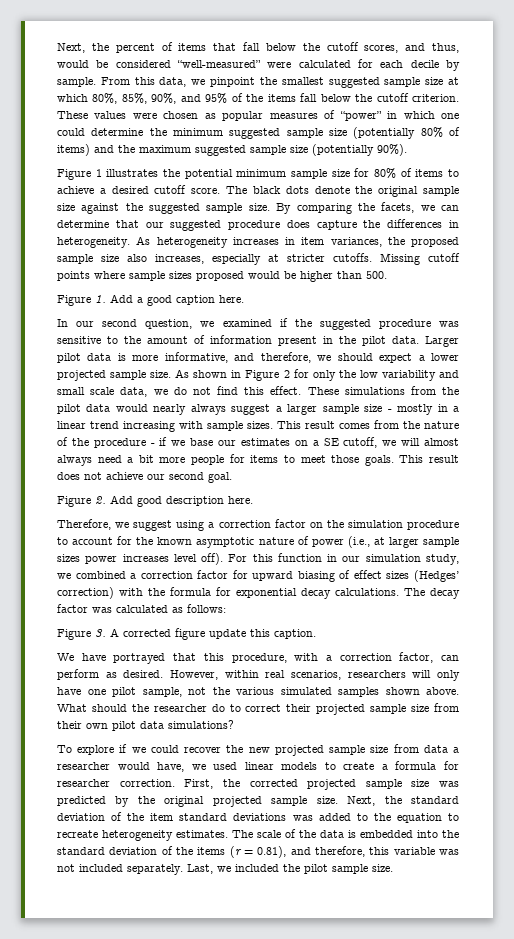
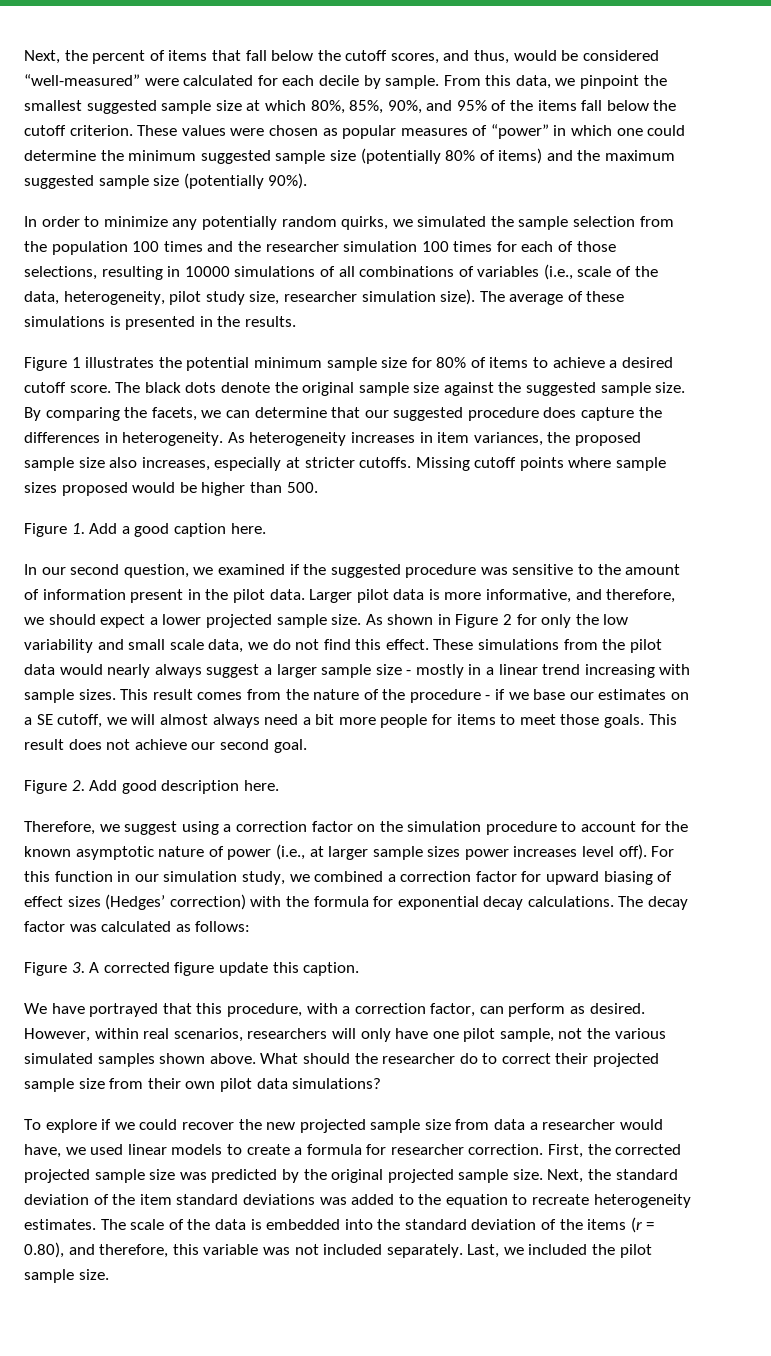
(407, 150) none -> [24,216,674,230] [24,241,616,255] [24,264,658,280] [24,289,625,305] [24,316,296,330] // In order to minimize any potentially random quirks, we simulated the sample selection from the population 100 times and the researcher simulation 100 times for each of those selections, resulting in 10000 simulations of all combinations of variables (i.e., scale of the data, heterogeneity, pilot study size, researcher simulation size). The average of these simulations is presented in the results.
[257,846,287,858] 0.81), -> [24,1242,64,1258] 0.80),

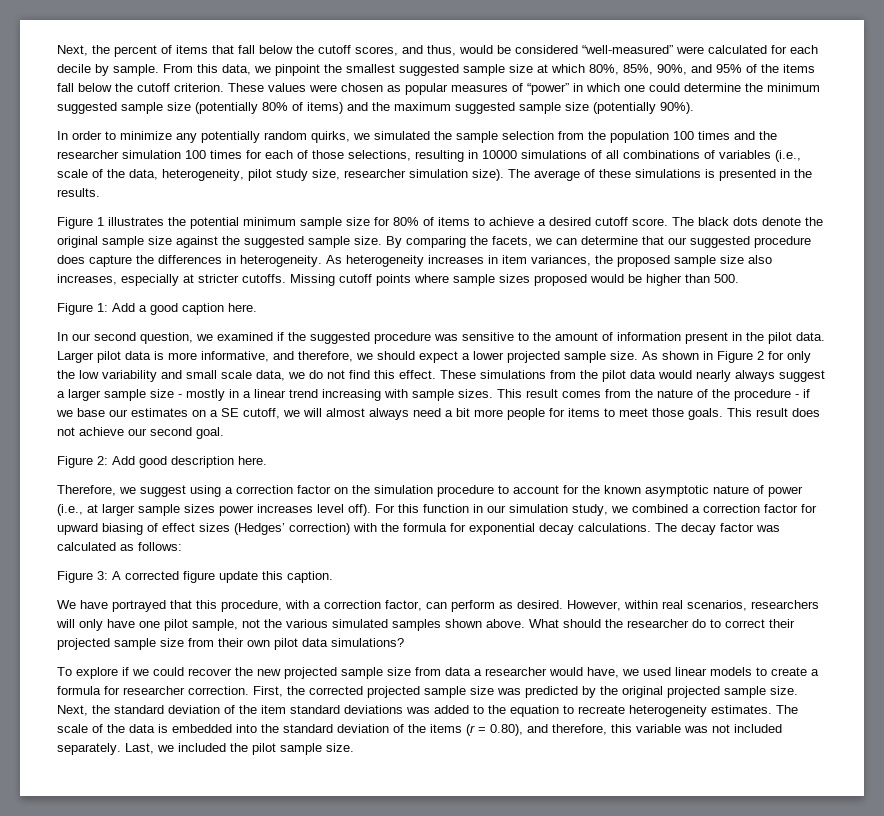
[71,523,85,534] 1. -> [97,303,108,312] 1:
[71,780,85,791] 2. -> [97,456,108,465] 2:
[71,962,85,973] 3. -> [97,571,108,580] 3:

